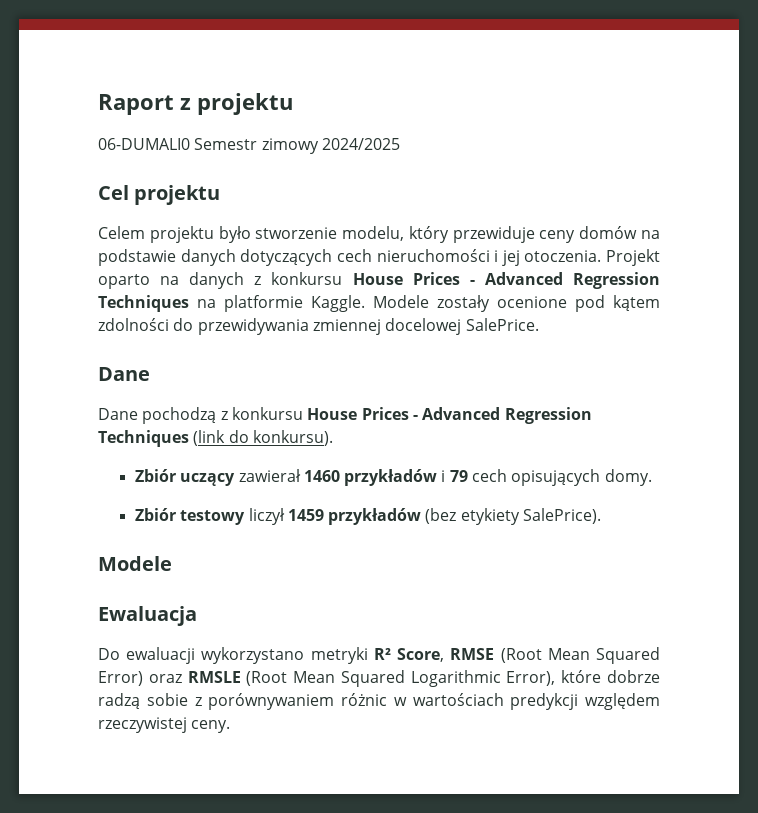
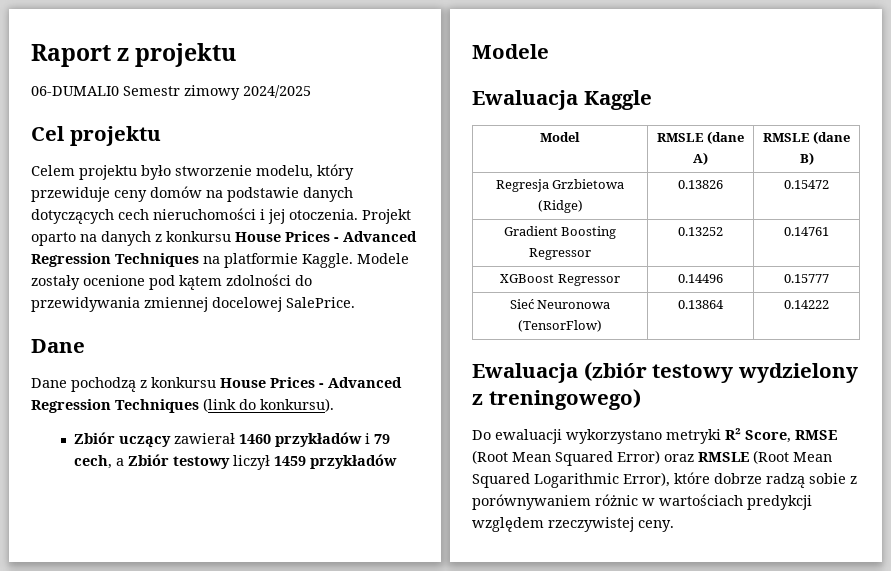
[472,469,652,486] cech opisujących domy. // -> [74,455,125,469] cech, a
[425,508,602,525] (bez etykiety SalePrice). -> (398, 461) none
(197, 616) none -> [583,90,652,110] [540,132,580,142] [657,131,744,144] [693,152,708,165] [763,131,850,144] [799,152,814,165] [495,179,625,192] [537,200,583,213] [678,180,723,189] [784,180,829,189] [503,226,617,239] [529,248,591,260] [678,227,723,236] [784,227,829,236] [500,274,620,286] [678,274,723,283] [784,274,829,283] [509,299,611,309] [518,320,602,332] [678,300,724,309] [784,300,829,309] [472,362,858,383] [472,389,641,410] Kaggle // Model | RMSLE (dane A) | RMSLE (dane B) // Regresja Grzbietowa (Ridge) | 0.13826 | 0.15472 // Gradient Boosting Regressor | 0.13252 | 0.14761 // XGBoost Regressor | 0.14496 | 0.15777 // Sieć Neuronowa (TensorFlow) | 0.13864 | 0.14222 // Ewaluacja (zbiór testowy wydzielony z treningowego)

